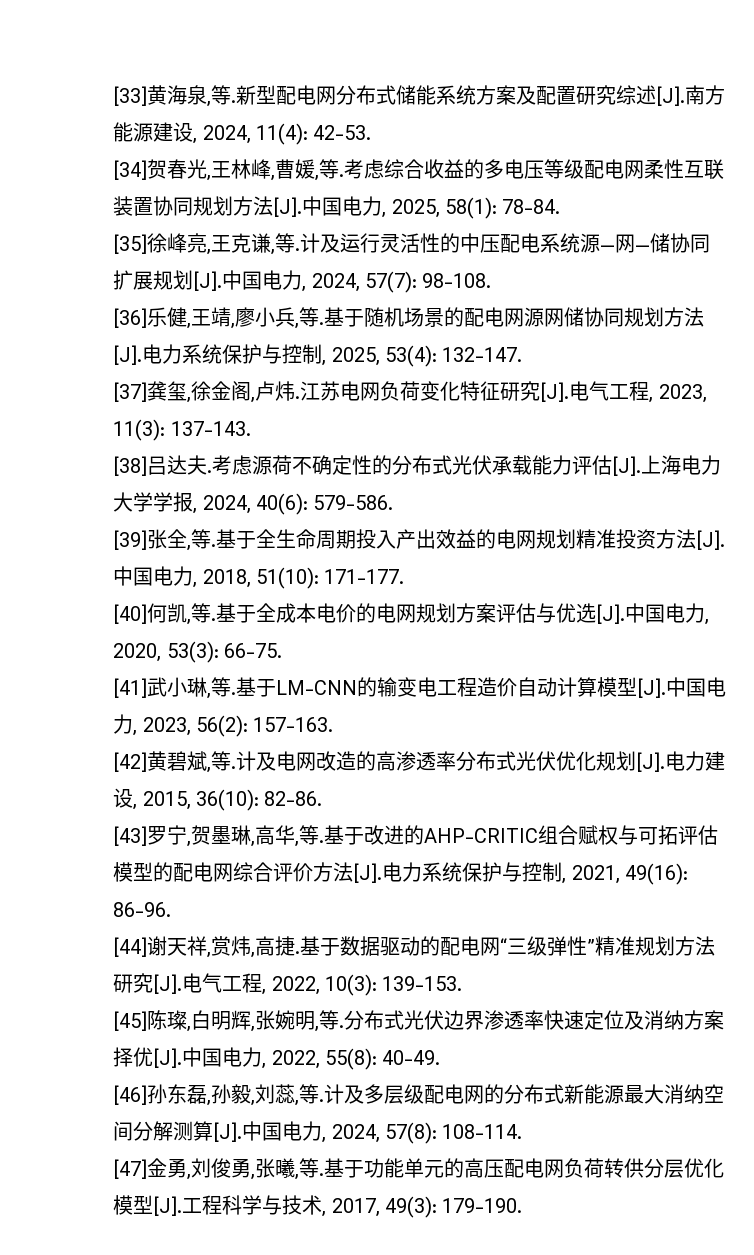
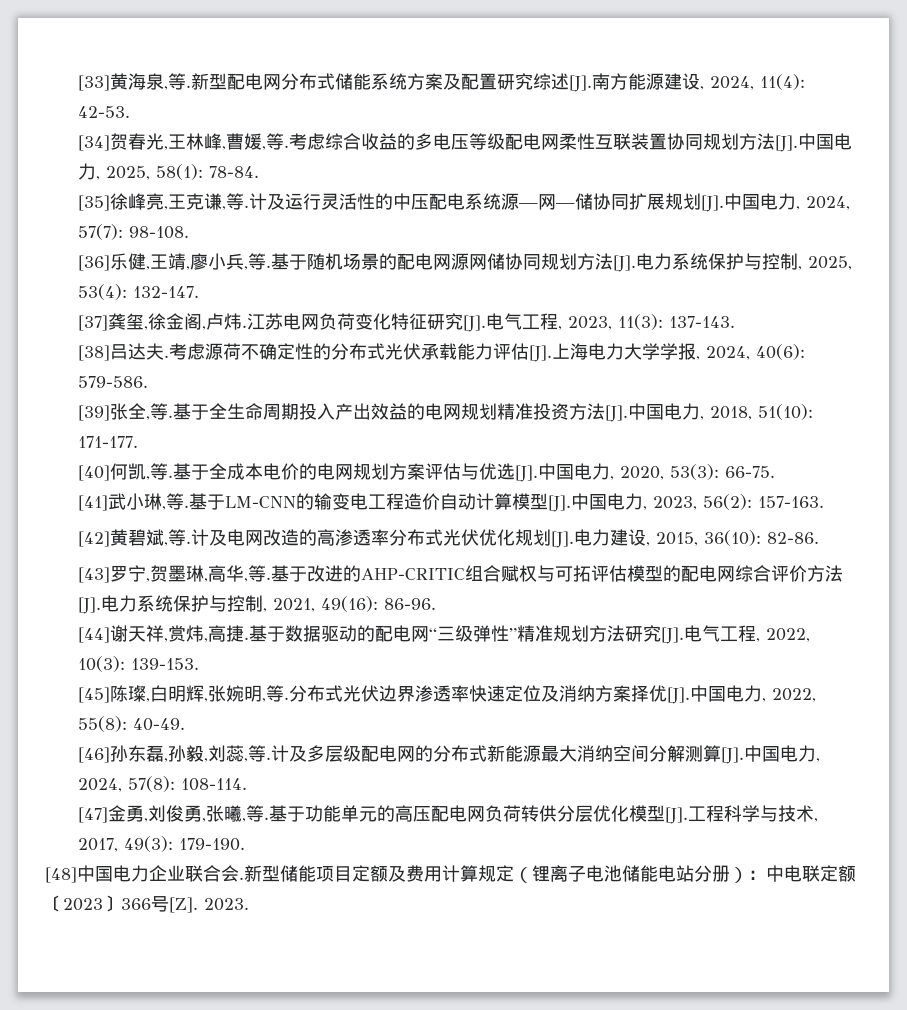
(523, 1205) none -> [45,865,856,883] [45,895,249,913] // [48]中国电力企业联合会.新型储能项目定额及费用计算规定（锂离子电池储能电站分册）：中电联定额〔2023〕366号[Z]. 2023.

